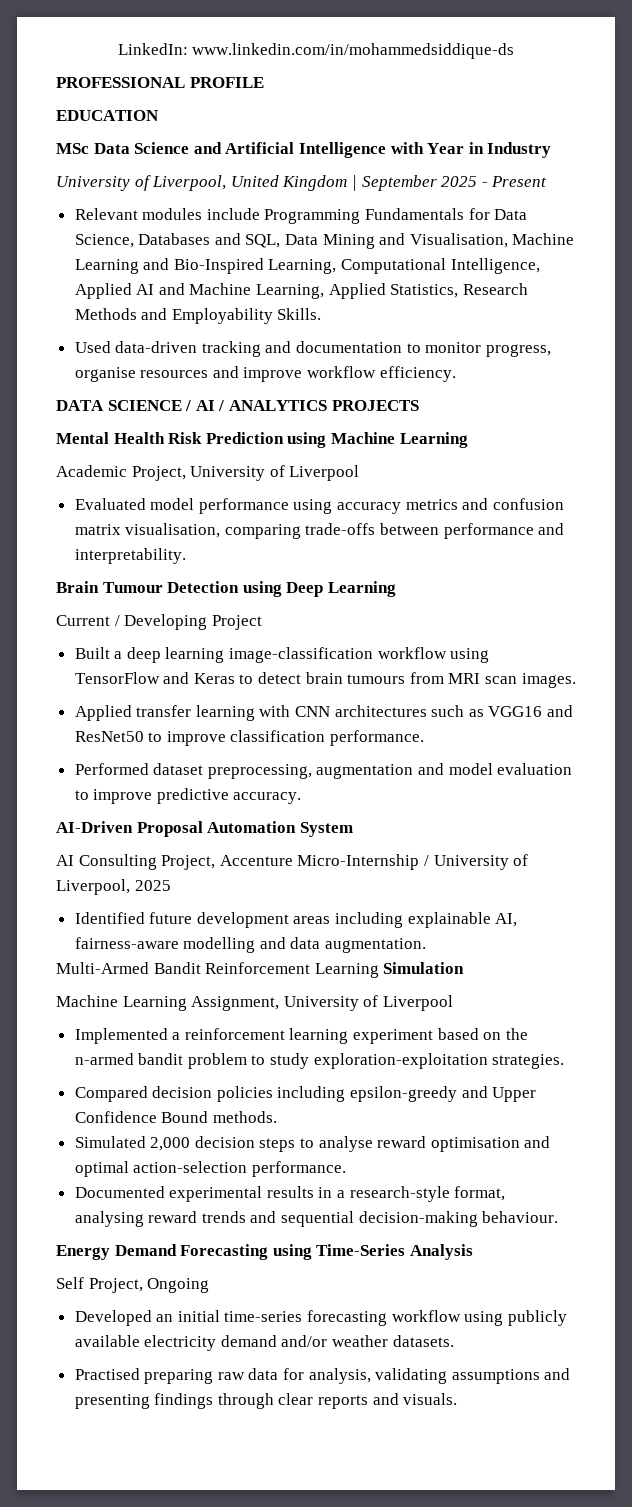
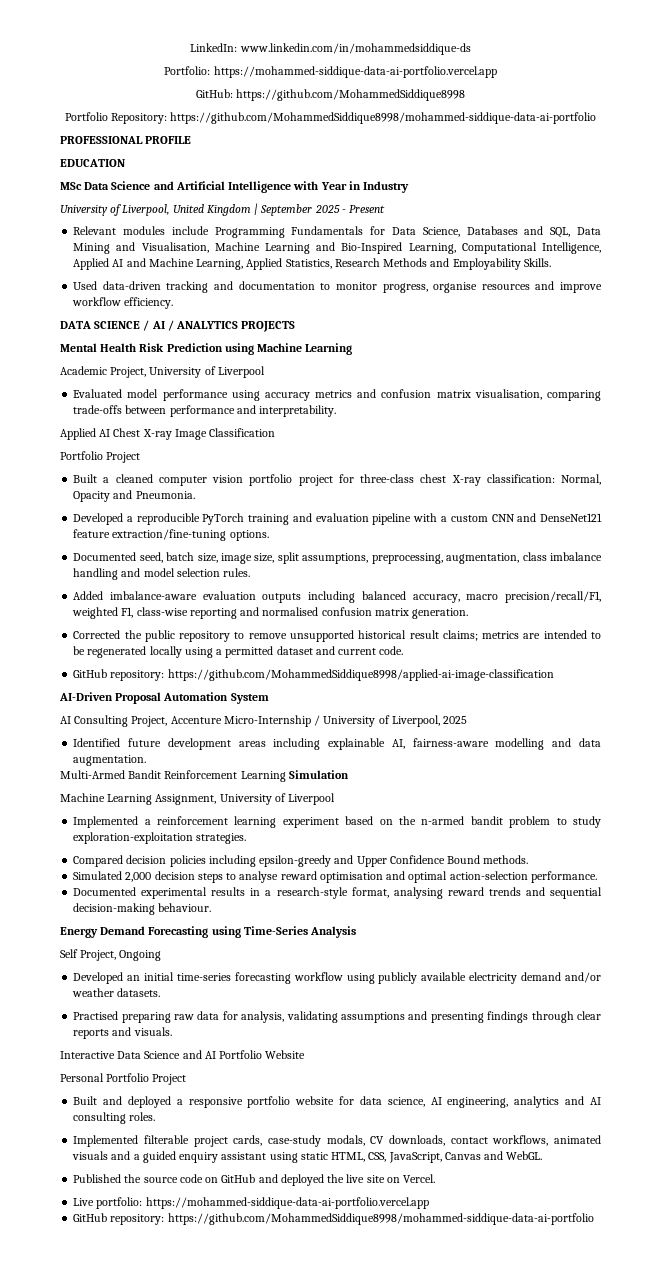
(515, 51) none -> [164,66,497,78] [195,89,466,101] [64,112,597,124] // Portfolio: https://mohammed-siddique-data-ai-portfolio.vercel.app // GitHub: https://github.com/MohammedSiddique8998 // Portfolio Repository: https://github.com/MohammedSiddique8998/mohammed-siddique-data-ai-portfolio
[56,581,396,597] [56,614,262,630] [74,647,490,663] [74,672,576,688] [74,705,574,721] [74,730,425,746] [74,763,573,779] [74,788,302,804] Brain Tumour Detection using Deep Learning // Current / Developing Project // Built a deep learning image-classification workflow using TensorFlow and Keras to detect brain tumours from MRI scan images. // Applied transfer learning with CNN architectures such as VGG16 and ResNet50 to improve classification performance. // Performed dataset preprocessing, augmentation and model evaluation to improve predictive accuracy. -> [60,428,276,440] [60,451,141,463] [73,474,601,486] [73,490,195,502] [73,513,602,525] [73,529,269,541] [73,552,602,564] [73,568,251,580] [73,591,601,603] [72,607,469,619] [73,630,601,642] [73,646,404,658] [73,669,554,681] Applied AI Chest X-ray Image Classification // Portfolio Project // Built a cleaned computer vision portfolio project for three-class chest X-ray classification: Normal, Opacity and Pneumonia. // Developed a reproducible PyTorch training and evaluation pipeline with a custom CNN and DenseNet121 feature extraction/fine-tuning options. // Documented seed, batch size, image size, split assumptions, preprocessing, augmentation, class imbalance handling and model selection rules. // Added imbalance-aware evaluation outputs including balanced accuracy, macro precision/recall/F1, weighted F1, class-wise reporting and normalised confusion matrix generation. // Corrected the public repository to remove unsupported historical result claims; metrics are intended to be regenerated locally using a permitted dataset and current code. // GitHub repository: https://github.com/MohammedSiddique8998/applied-ai-image-classification
(458, 1399) none -> [60,1050,306,1059] [60,1073,187,1085] [73,1096,601,1108] [73,1112,156,1124] [73,1135,601,1147] [72,1151,543,1163] [73,1174,436,1186] [73,1197,429,1209] [73,1213,594,1225] // Interactive Data Science and AI Portfolio Website // Personal Portfolio Project // Built and deployed a responsive portfolio website for data science, AI engineering, analytics and AI consulting roles. // Implemented filterable project cards, case-study modals, CV downloads, contact workflows, animated visuals and a guided enquiry assistant using static HTML, CSS, JavaScript, Canvas and WebGL. // Published the source code on GitHub and deployed the live site on Vercel. // Live portfolio: https://mohammed-siddique-data-ai-portfolio.vercel.app // GitHub repository: https://github.com/MohammedSiddique8998/mohammed-siddique-data-ai-portfolio

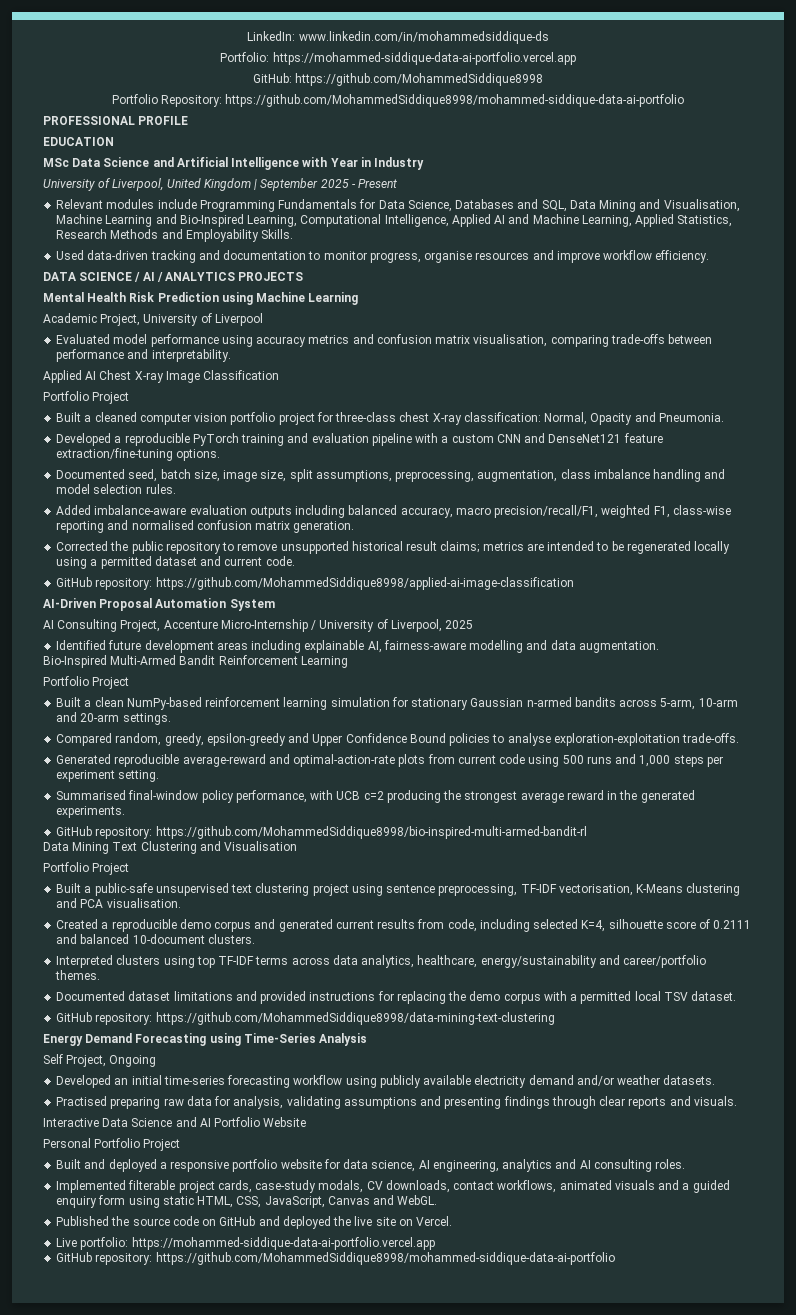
(147, 760) none -> [43,655,107,668] Bio-Inspired
[288,770,349,779] [60,793,336,805] [73,816,601,828] [73,832,247,844] [73,855,256,867] Simulation // Machine Learning Assignment, University of Liverpool // Implemented a reinforcement learning experiment based on the n-armed bandit problem to study exploration-exploitation strategies. // Compared decision policies including -> [43,676,130,689] [56,697,738,710] [56,712,171,725] [56,733,204,746] // Portfolio Project // Built a clean NumPy-based reinforcement learning simulation for stationary Gaussian n-armed bandits across 5-arm, 10-arm and 20-arm settings. // Compared random, greedy,
[483,855,529,864] [73,871,597,883] [73,887,602,899] [73,903,212,915] methods. // Simulated 2,000 decision steps to analyse reward optimisation and optimal action-selection performance. // Documented experimental results in a research-style format, analysing reward trends and sequential decision-making behaviour. -> [449,733,740,746] [56,754,723,767] [56,770,160,782] [56,790,695,803] [56,806,126,818] [56,826,587,839] [43,841,298,854] [43,862,130,875] [56,883,741,896] [56,898,181,908] [56,919,752,932] [56,934,255,944] [56,955,707,968] [55,970,101,980] [56,991,737,1004] [56,1012,555,1025] policies to analyse exploration-exploitation trade-offs. // Generated reproducible average-reward and optimal-action-rate plots from current code using 500 runs and 1,000 steps per experiment setting. // Summarised final-window policy performance, with UCB c=2 producing the strongest average reward in the generated experiments. // GitHub repository: https://github.com/MohammedSiddique8998/bio-inspired-multi-armed-bandit-rl // Data Mining Text Clustering and Visualisation // Portfolio Project // Built a public-safe unsupervised text clustering project using sentence preprocessing, TF-IDF vectorisation, K-Means clustering and PCA visualisation. // Created a reproducible demo corpus and generated current results from code, including selected K=4, silhouette score of 0.2111 and balanced 10-document clusters. // Interpreted clusters using top TF-IDF terms across data analytics, healthcare, energy/sustainability and career/portfolio themes. // Documented dataset limitations and provided instructions for replacing the demo corpus with a permitted local TSV dataset. // GitHub repository: https://github.com/MohammedSiddique8998/data-mining-text-clustering
[221,1152,267,1160] assistant -> [98,1195,126,1205] form

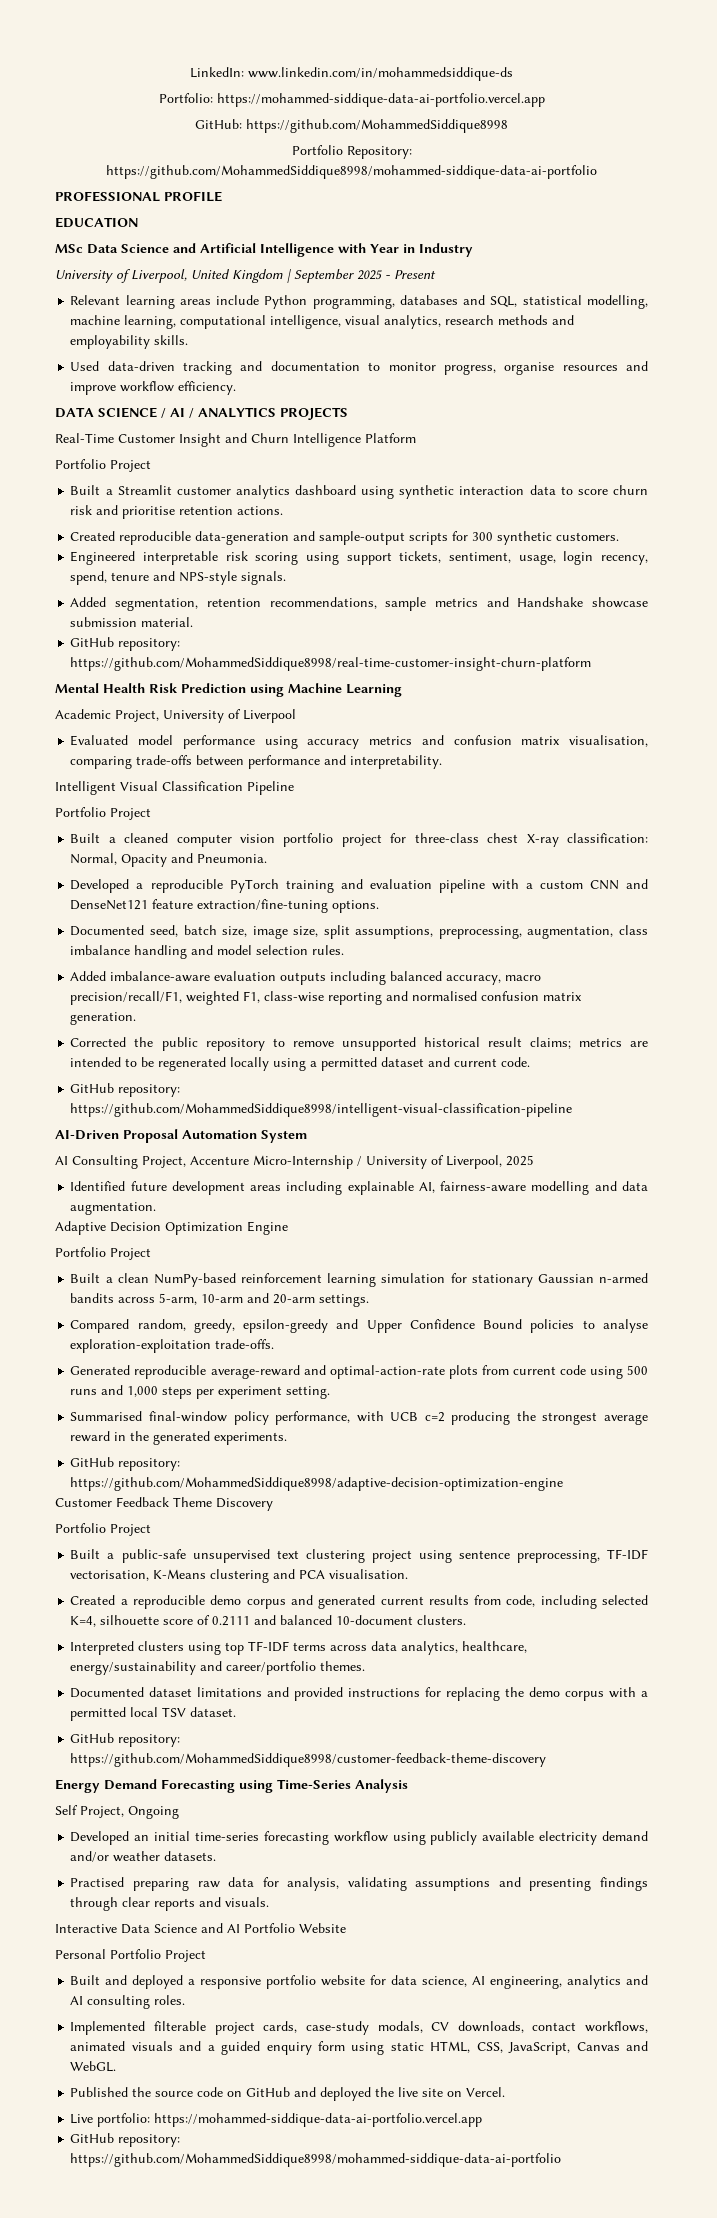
[106,199,740,212] [56,214,733,227] [56,229,294,242] modules include Programming Fundamentals for Data Science, Databases and SQL, Data Mining and Visualisation, Machine Learning and Bio-Inspired Learning, Computational Intelligence, Applied AI and Machine Learning, Applied Statistics, Research Methods and Employability Skills. -> [125,295,648,309] [70,315,575,329] [70,335,189,349] learning areas include Python programming, databases and SQL, statistical modelling, machine learning, computational intelligence, visual analytics, research methods and employability skills.
(304, 276) none -> [55,433,416,447] [55,459,151,472] [70,485,648,499] [70,505,284,519] [70,531,620,545] [70,551,649,565] [70,571,287,585] [70,597,648,611] [70,617,194,627] [70,637,181,651] [70,657,592,671] // Real-Time Customer Insight and Churn Intelligence Platform // Portfolio Project // Built a Streamlit customer analytics dashboard using synthetic interaction data to score churn risk and prioritise retention actions. // Created reproducible data-generation and sample-output scripts for 300 synthetic customers. // Engineered interpretable risk scoring using support tickets, sentiment, usage, login recency, spend, tenure and NPS-style signals. // Added segmentation, retention recommendations, sample metrics and Handshake showcase submission material. // GitHub repository: https://github.com/MohammedSiddique8998/real-time-customer-insight-churn-platform
[43,370,200,383] Applied AI Chest X-ray Image -> [55,781,158,795] Intelligent Visual
(280, 375) none -> [247,781,294,795] Pipeline
[155,577,574,590] https://github.com/MohammedSiddique8998/applied-ai-image-classification -> [70,1103,573,1117] https://github.com/MohammedSiddique8998/intelligent-visual-classification-pipeline
[43,655,348,668] Bio-Inspired Multi-Armed Bandit Reinforcement Learning -> [55,1221,288,1235] Adaptive Decision Optimization Engine
[155,826,587,839] [43,841,298,854] https://github.com/MohammedSiddique8998/bio-inspired-multi-armed-bandit-rl // Data Mining Text Clustering and Visualisation -> [70,1477,564,1491] [55,1497,273,1511] https://github.com/MohammedSiddique8998/adaptive-decision-optimization-engine // Customer Feedback Theme Discovery
[155,1012,555,1025] https://github.com/MohammedSiddique8998/data-mining-text-clustering -> [70,1753,547,1767] https://github.com/MohammedSiddique8998/customer-feedback-theme-discovery

